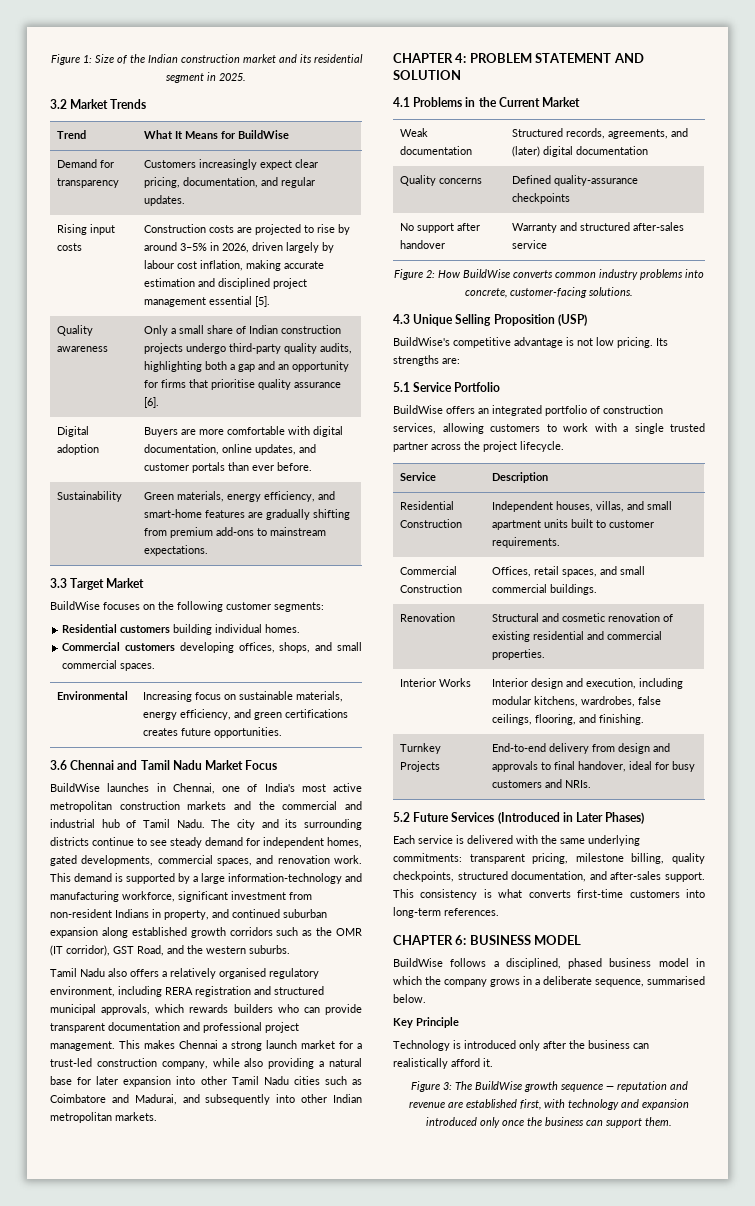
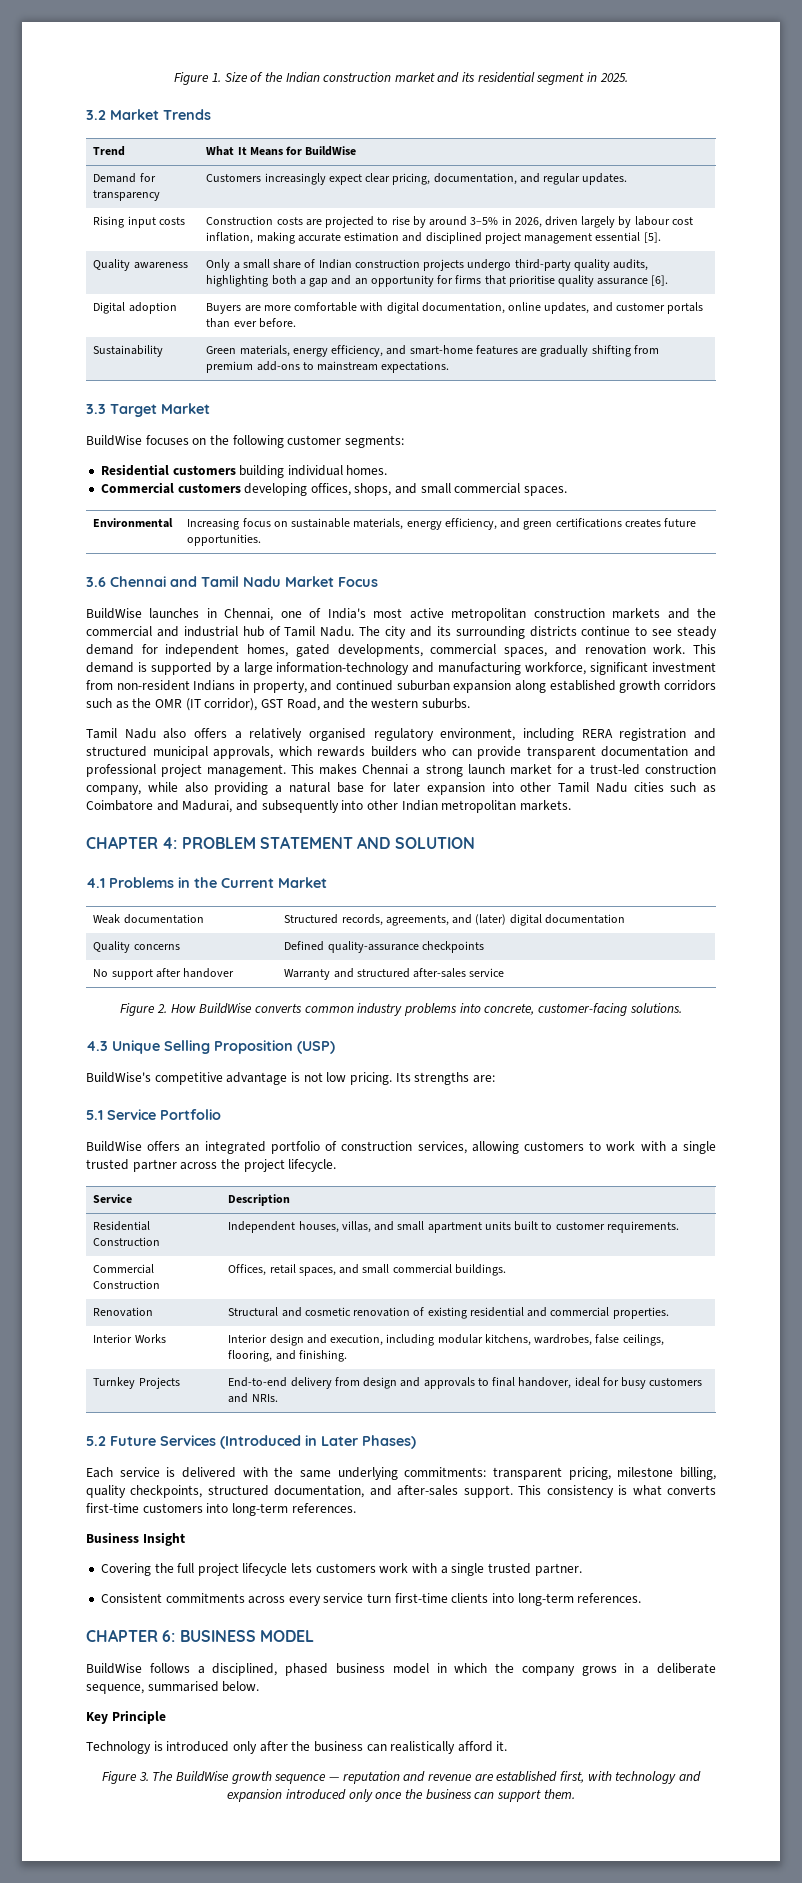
[50,54,92,65] Figure 1: -> [174,72,221,85] Figure 1.
[426,270,435,278] 2: -> [157,1004,168,1013] 2.
(499, 912) none -> [86,1532,185,1546] [100,1563,582,1576] [100,1593,642,1606] // Business Insight // Covering the full project lifecycle lets customers work with a single trusted partner. // Consistent commitments across every service turn first-time clients into long-term references.
[442,1082,452,1090] 3: -> [138,1772,149,1781] 3.

